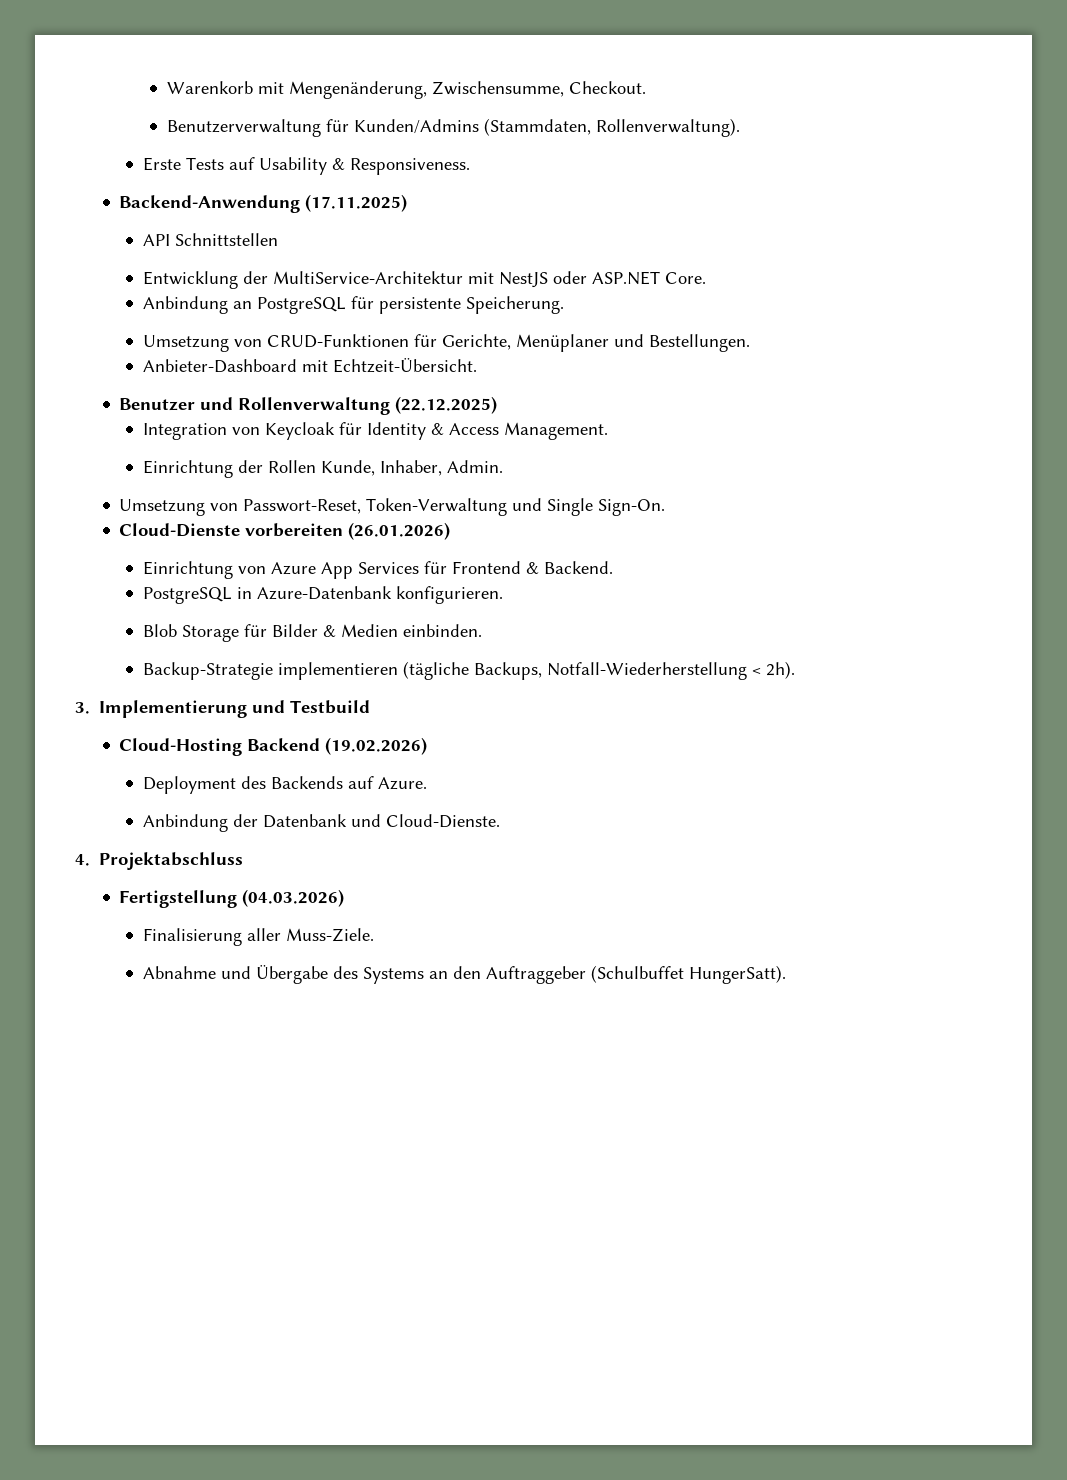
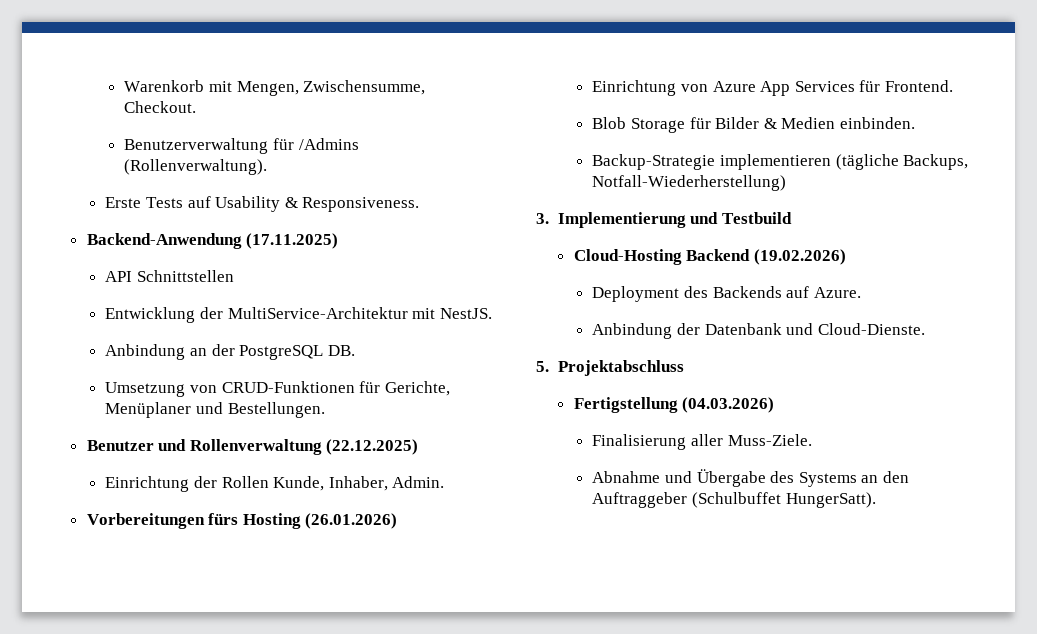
[288,81,427,99] Mengenänderung, -> [236,81,299,96] Mengen,
[353,118,740,137] Kunden/Admins (Stammdaten, Rollenverwaltung). -> [298,138,359,150] [124,159,268,175] /Admins (Rollenverwaltung).
[499,271,707,288] [143,296,565,314] NestJS oder ASP.NET Core. // Anbindung an PostgreSQL für persistente Speicherung. -> [439,308,492,319] [105,344,355,360] NestJS. // Anbindung an der PostgreSQL DB.
[143,358,478,373] // Anbieter-Dashboard mit Echtzeit-Übersicht. -> (325, 410) none
[143,422,609,440] // Integration von Keycloak für Identity & Access Management. -> (419, 447) none
[119,498,666,516] [119,523,344,537] Umsetzung von Passwort-Reset, Token-Verwaltung und Single Sign-On. // Cloud-Dienste vorbereiten -> [86,513,301,529] Vorbereitungen fürs Hosting
[452,561,614,574] [143,586,504,604] Frontend & Backend. // PostgreSQL in Azure-Datenbank konfigurieren. -> [885,80,954,92] Frontend.
[547,661,796,680] Notfall-Wiederherstellung < 2h). -> [592,175,787,191] Notfall-Wiederherstellung)
[75,854,90,866] 4. -> [536,361,549,372] 5.

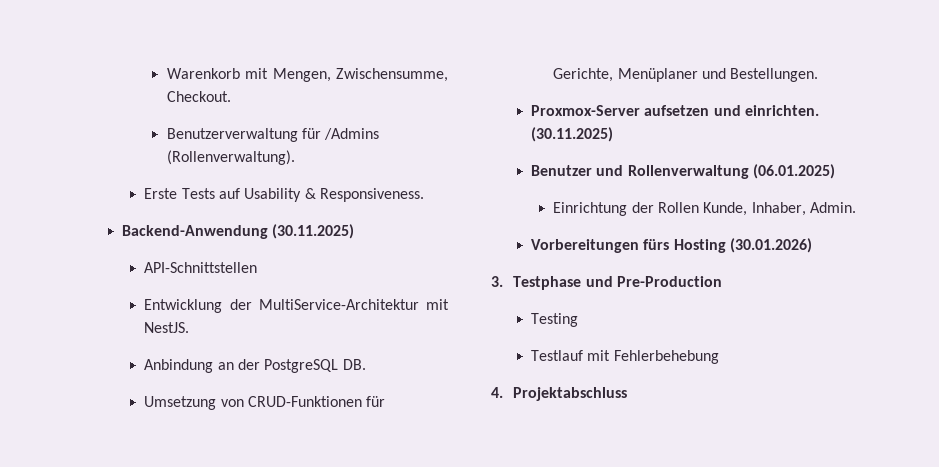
[246,233,339,249] [105,270,235,282] (17.11.2025) // API Schnittstellen -> [272,224,355,239] [144,262,258,273] (30.11.2025) // API-Schnittstellen
(325, 410) none -> [530,105,819,116] [530,127,613,142] // Proxmox-Server aufsetzen und einrichten. (30.11.2025)
[326,439,419,455] (22.12.2025) -> [752,164,835,179] (06.01.2025)
[305,513,398,529] [592,80,954,96] [592,117,916,133] [592,154,969,170] [592,175,787,191] [536,212,792,228] [573,249,846,265] [592,286,861,302] [592,323,925,339] [536,360,684,376] [573,397,775,413] [592,434,812,450] [592,469,910,487] [592,492,876,508] (26.01.2026) // Einrichtung von Azure App Services für Frontend. // Blob Storage für Bilder & Medien einbinden. // Backup-Strategie implementieren (tägliche Backups, Notfall-Wiederherstellung) // 3. Implementierung und Testbuild // Cloud-Hosting Backend (19.02.2026) // Deployment des Backends auf Azure. // Anbindung der Datenbank und Cloud-Dienste. // 5. Projektabschluss // Fertigstellung (04.03.2026) // Finalisierung aller Muss-Ziele. // Abnahme und Übergabe des Systems an den Auftraggeber (Schulbuffet HungerSatt). -> [729,238,812,253] [491,276,723,290] [530,313,578,327] [530,350,719,364] [491,387,628,401] (30.01.2026) // 3. Testphase und Pre-Production // Testing // Testlauf mit Fehlerbehebung // 4. Projektabschluss

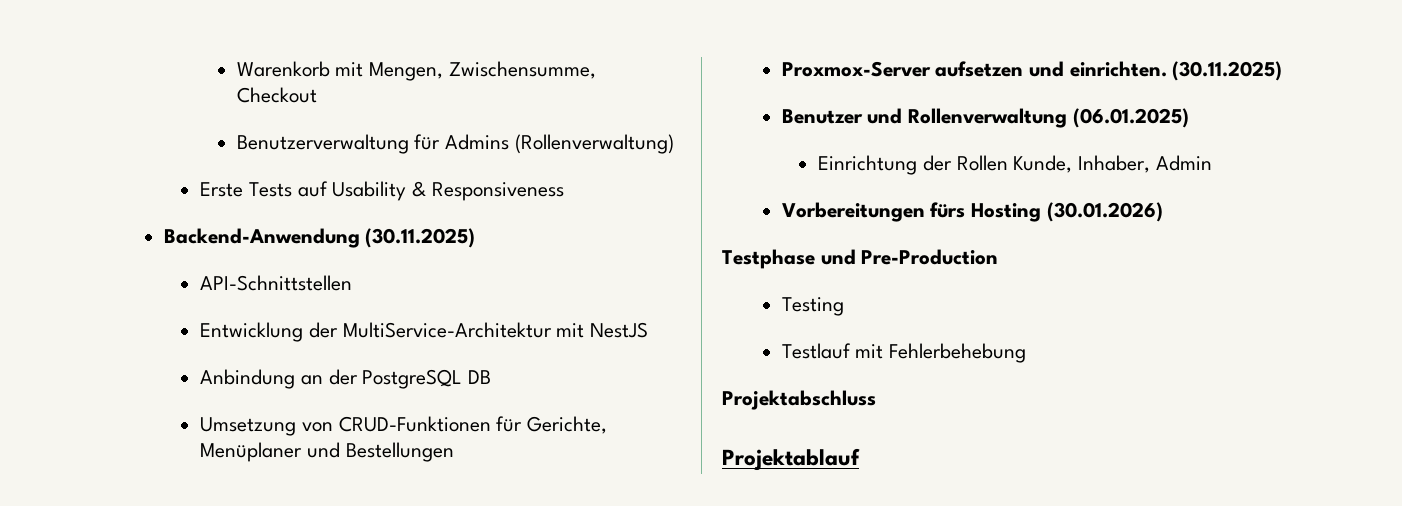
[166,91,231,102] Checkout. -> [236,87,317,103] Checkout
[324,128,380,140] [166,150,295,165] /Admins (Rollenverwaltung). -> [445,134,674,154] Admins (Rollenverwaltung)
[319,188,424,202] Responsiveness. -> [431,182,564,201] Responsiveness
[144,322,190,333] NestJS. -> [589,322,648,338] NestJS
[342,359,366,370] DB. -> [467,370,491,384] DB
[730,68,819,82] Bestellungen. -> [345,442,454,462] Bestellungen
[809,202,856,213] Admin. -> [1155,155,1212,171] Admin
[491,276,503,287] 3. -> (1163, 212) none
[491,387,503,398] 4. -> (1027, 353) none
(628, 394) none -> [722,448,860,471] // Projektablauf

